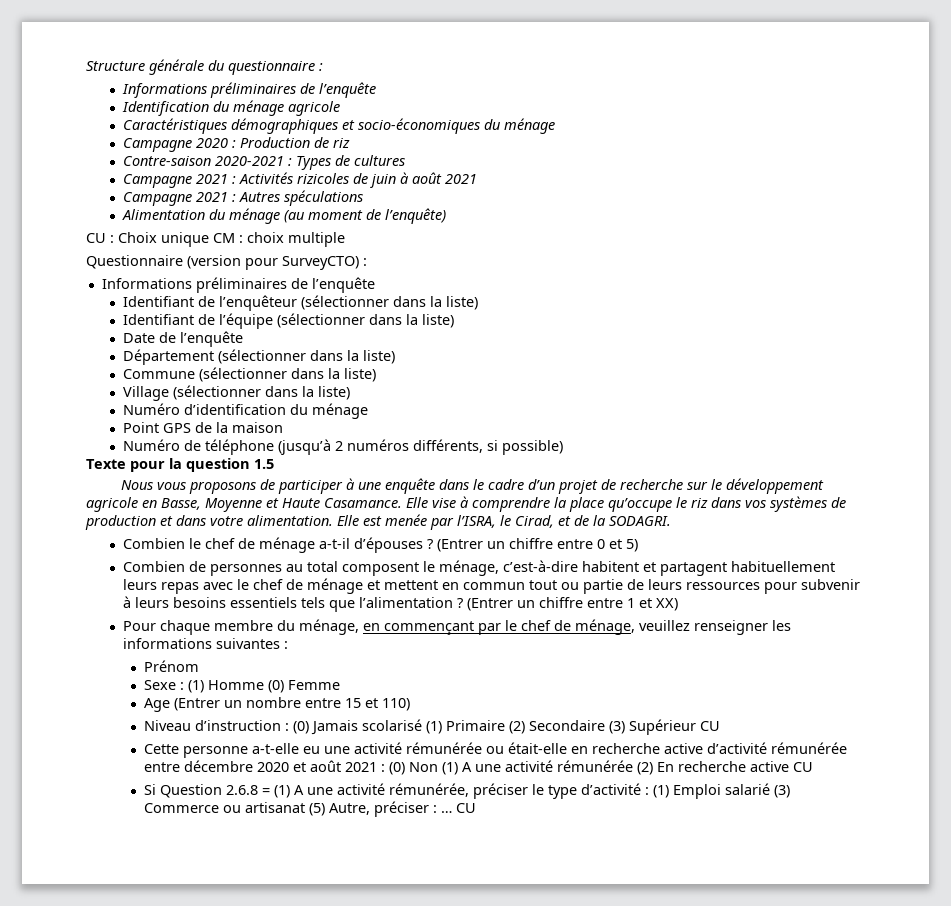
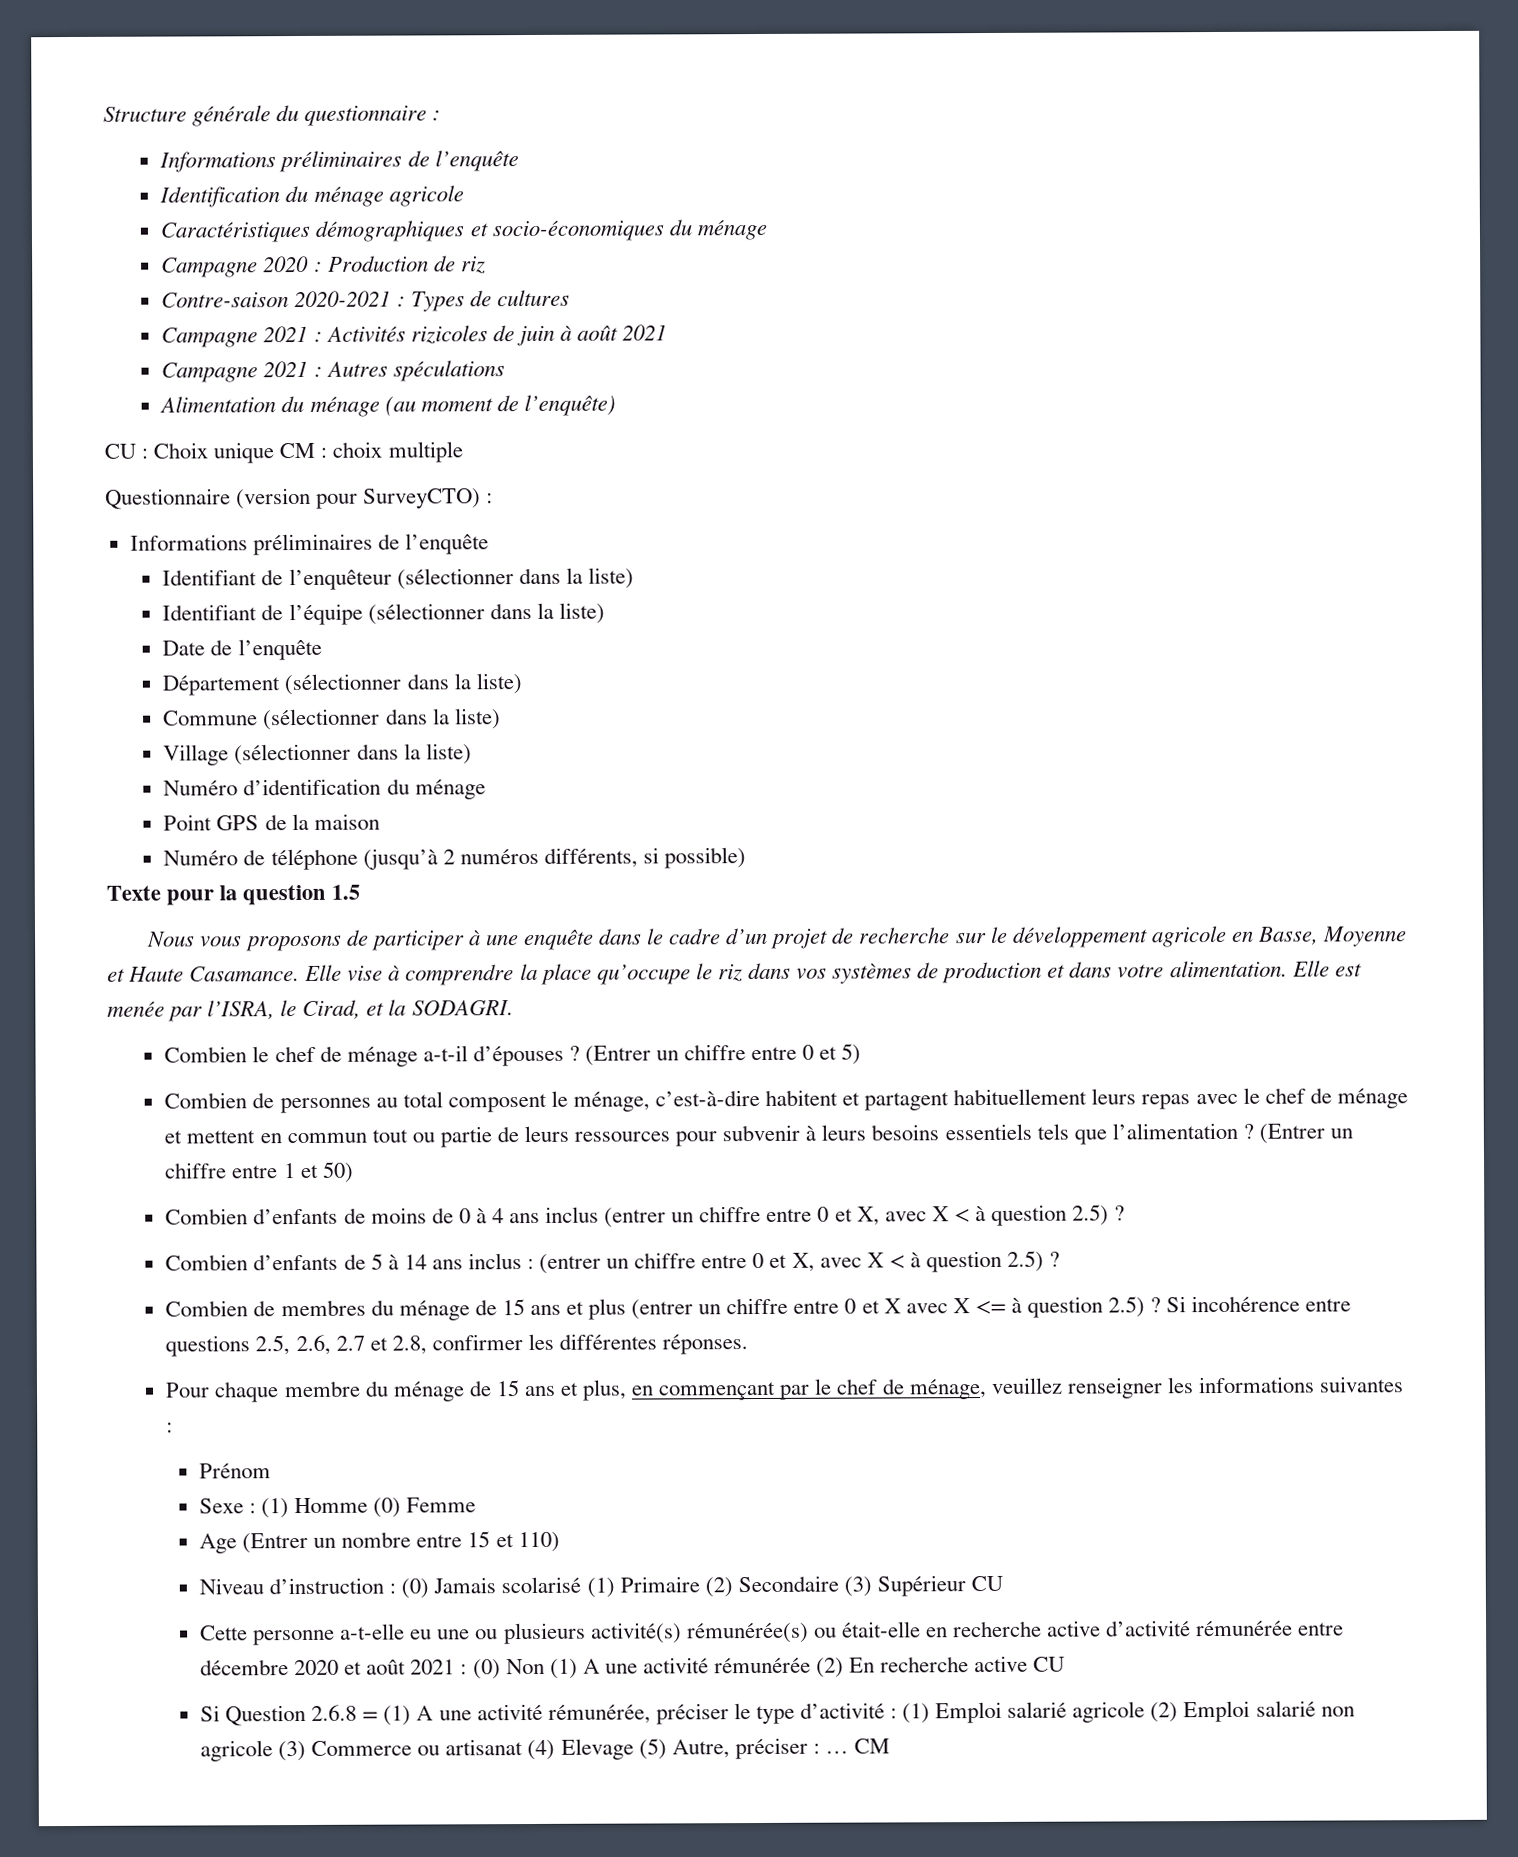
[574,515,589,526] de -> (385, 1009) none
[655,598,678,611] [122,619,359,635] XX) // Pour chaque membre du ménage, -> [322,1161,354,1183] [165,1204,1126,1228] [165,1250,1061,1274] [165,1295,1352,1321] [165,1333,749,1357] [165,1379,628,1403] 50) // Combien d’enfants de moins de 0 à 4 ans inclus (entrer un chiffre entre 0 et X, avec X < à question 2.5) ? // Combien d’enfants de 5 à 14 ans inclus : (entrer un chiffre entre 0 et X, avec X < à question 2.5) ? // Combien de membres du ménage de 15 ans et plus (entrer un chiffre entre 0 et X avec X <= à question 2.5) ? Si incohérence entre questions 2.5, 2.6, 2.7 et 2.8, confirmer les différentes réponses. // Pour chaque membre du ménage de 15 ans et plus,
[353,742,482,754] activité rémunérée -> [475,1622,809,1645] ou plusieurs activité(s) rémunérée(s)
(770, 789) none -> [1072,1700,1355,1723] [200,1740,274,1762] agricole (2) Emploi salarié non agricole
(305, 807) none -> [527,1738,634,1761] (4) Elevage
[455,803,476,813] CU -> [853,1738,890,1754] CM

